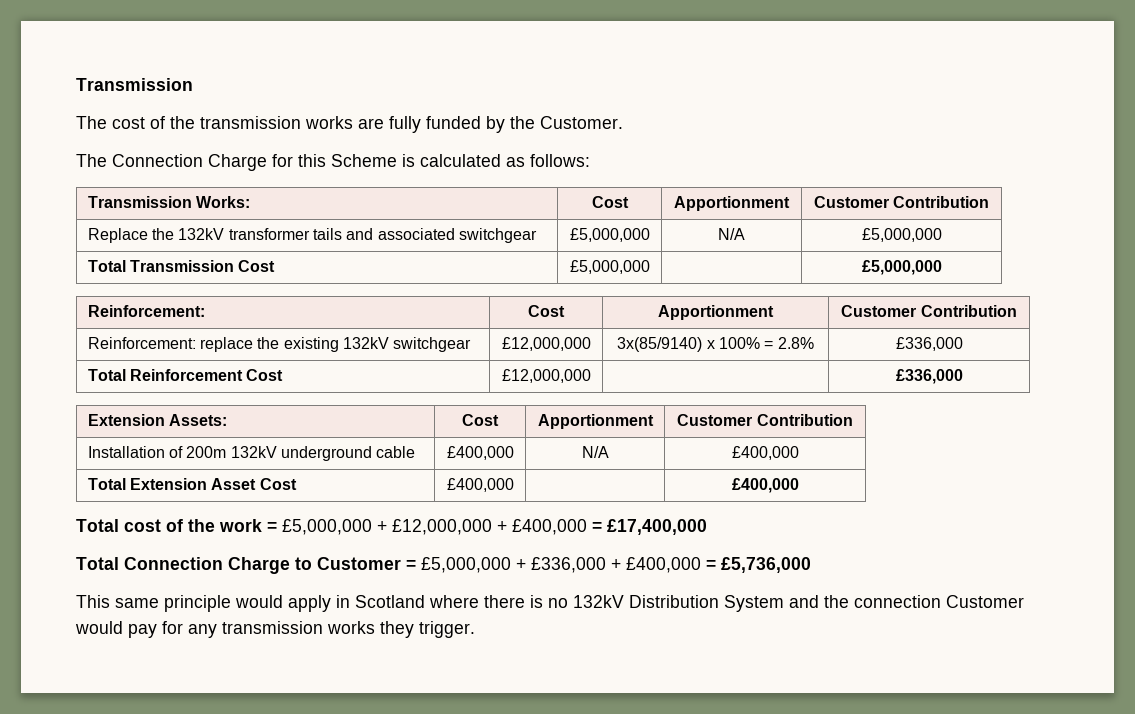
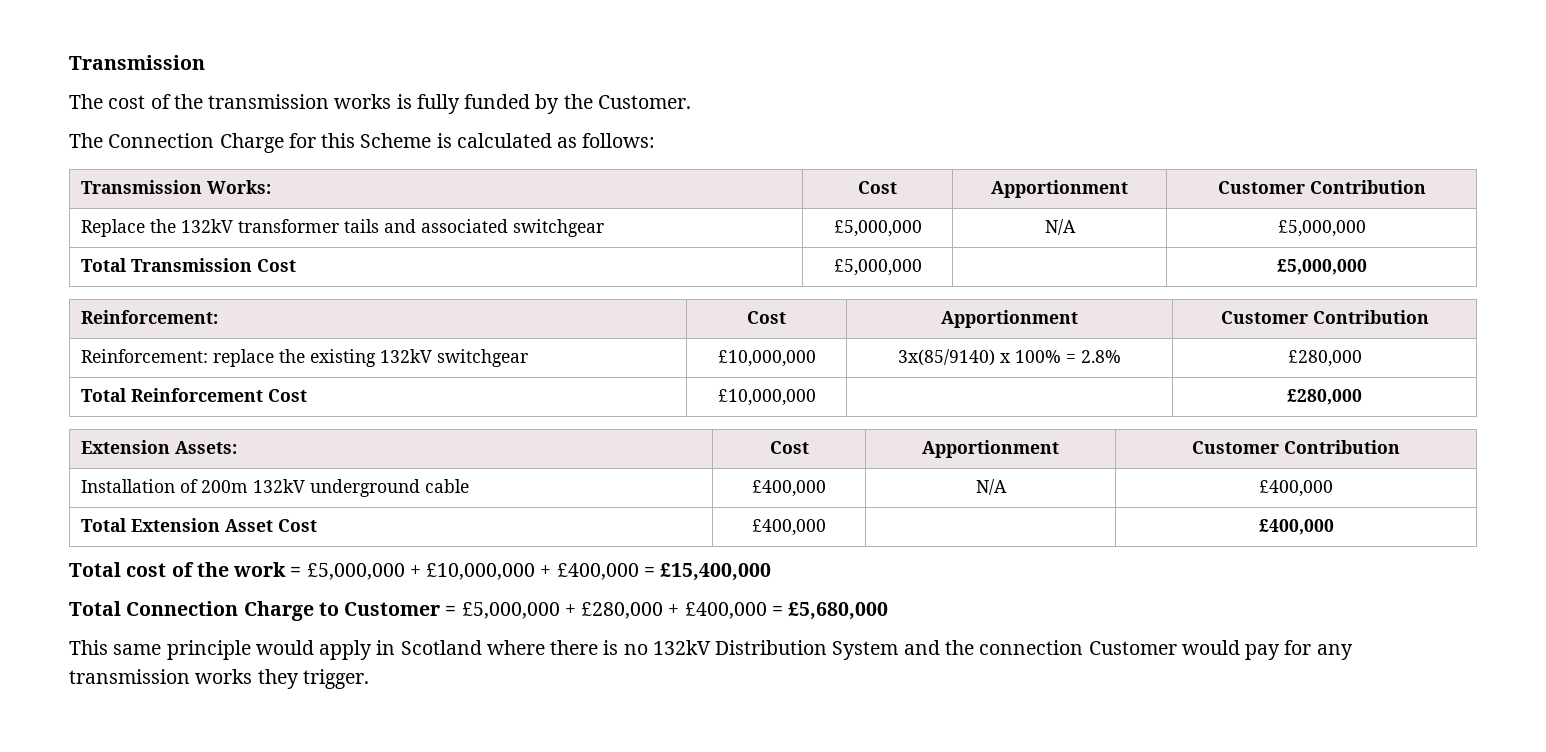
[358,118,384,129] are -> [396,94,412,109] is
[501,337,591,351] £12,000,000 -> [717,350,816,367] £10,000,000
[895,337,963,351] £336,000 -> [1287,350,1362,367] £280,000
[501,369,591,383] [895,369,963,384] £12,000,000 | | £336,000 -> [717,389,816,406] [1287,389,1362,405] £10,000,000 | | £280,000
[392,519,707,535] £12,000,000 + £400,000 = £17,400,000 -> [426,563,772,581] £10,000,000 + £400,000 = £15,400,000
[531,557,811,573] £336,000 + £400,000 = £5,736,000 -> [581,602,889,620] £280,000 + £400,000 = £5,680,000

